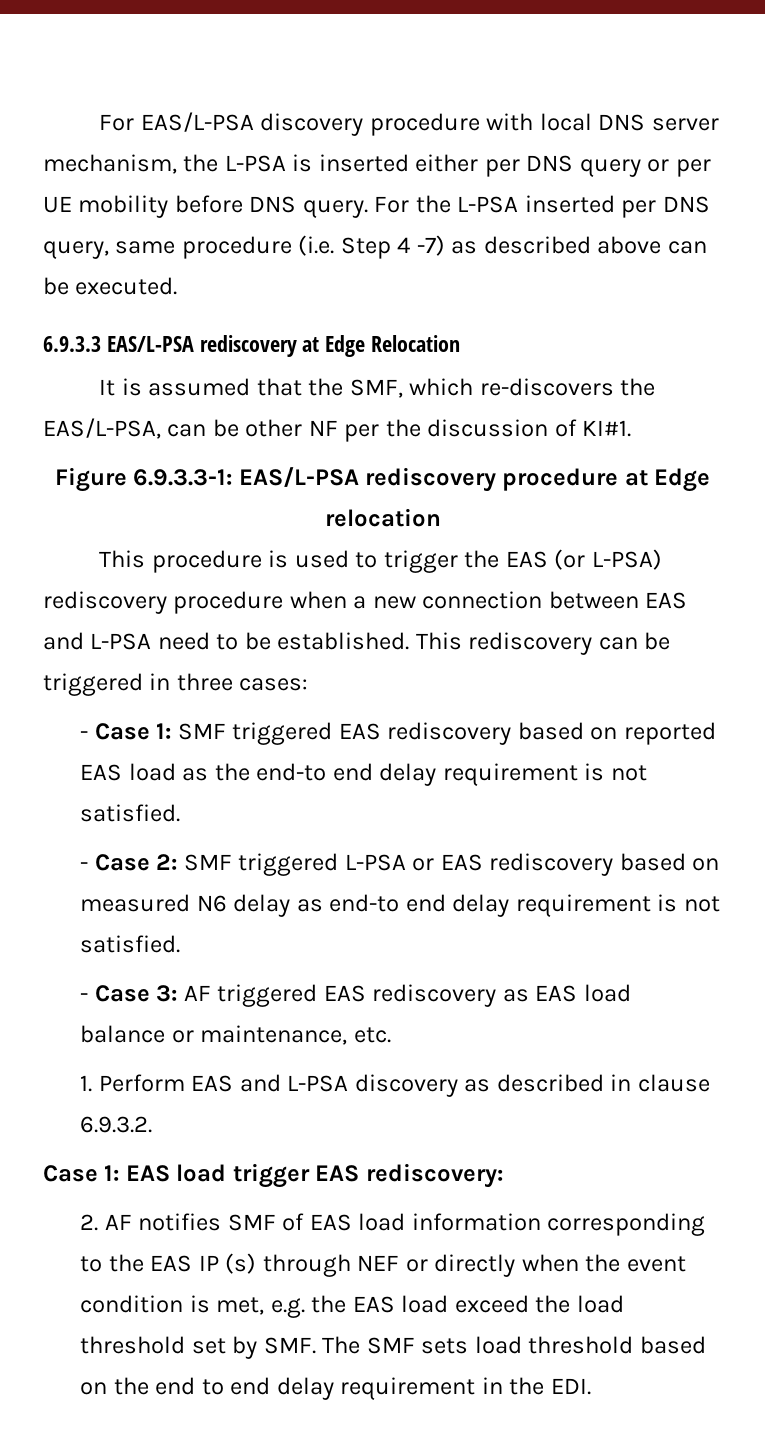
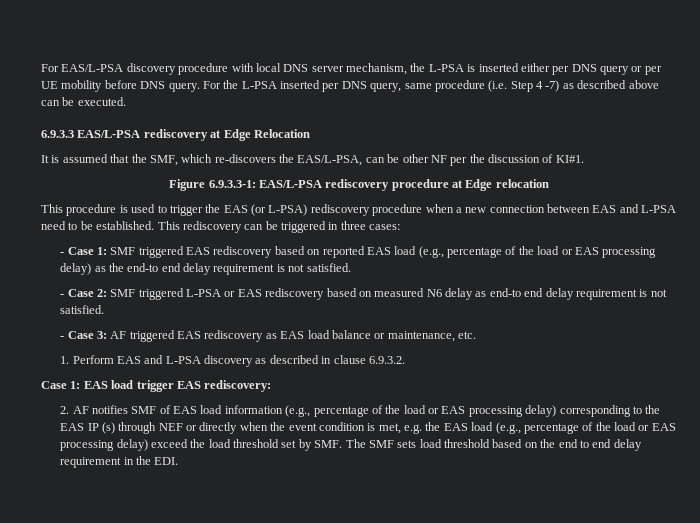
(176, 772) none -> [418,246,657,258] [60,263,92,275] (e.g., percentage of the load or EAS processing delay)
(541, 1222) none -> [285,405,557,417] (e.g., percentage of the load or EAS processing delay)
(449, 1304) none -> [495,422,676,434] [60,439,148,451] (e.g., percentage of the load or EAS processing delay)

